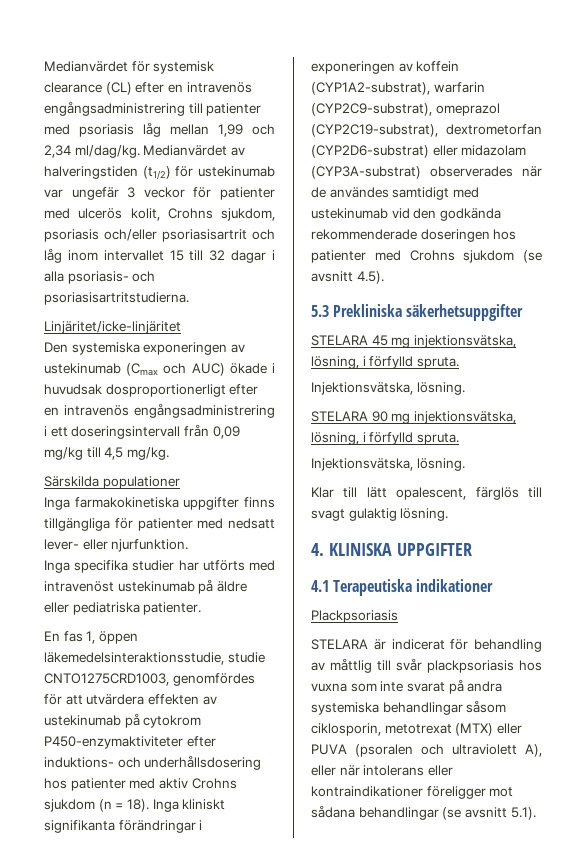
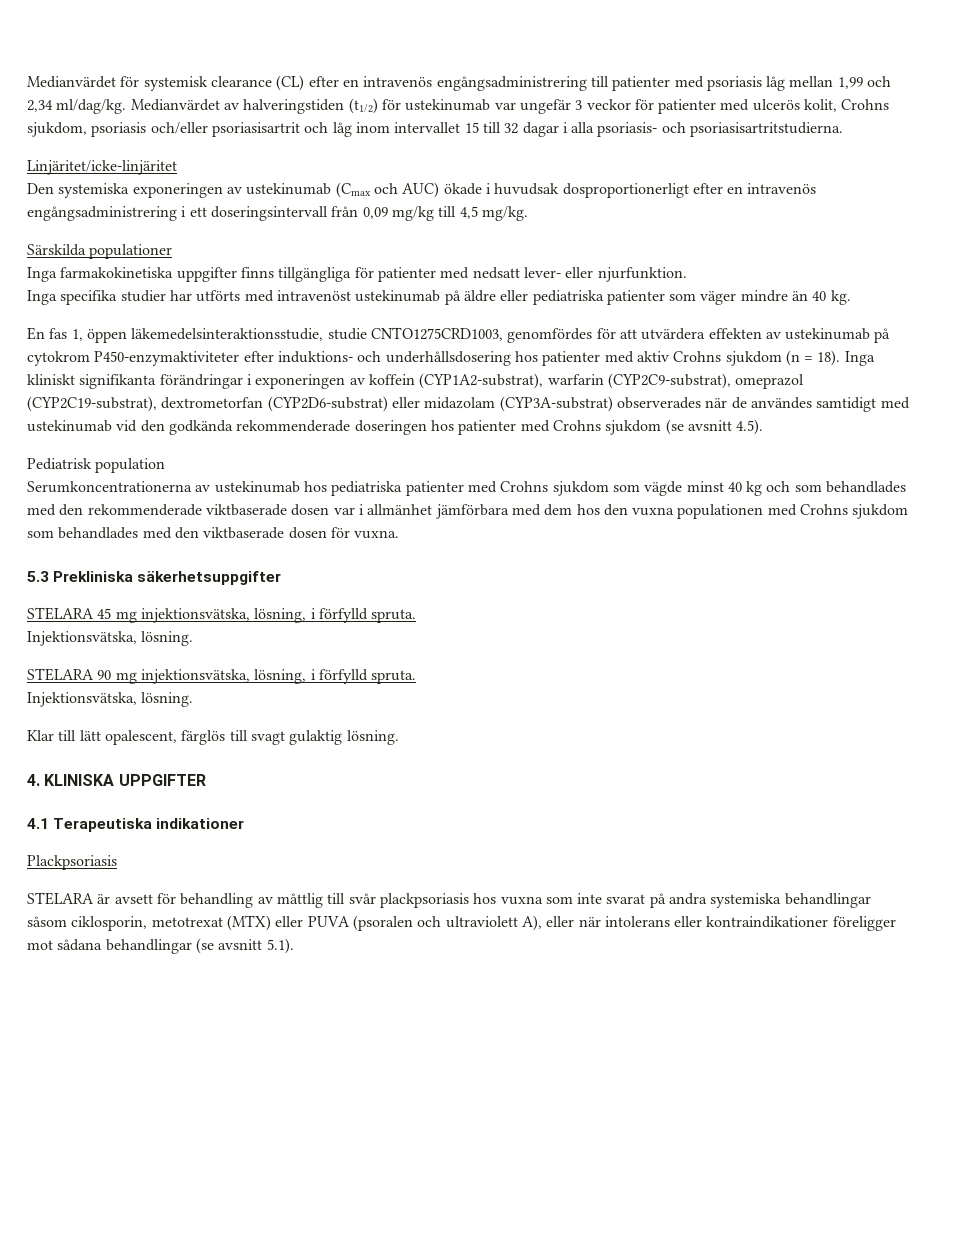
[143,602,202,615] patienter. -> [606,290,851,305] patienter som väger mindre än 40 kg.
(384, 277) none -> [27,458,166,473] [27,481,907,496] [27,504,909,519] [27,527,400,539] // Pediatrisk population // Serumkoncentrationerna av ustekinumab hos pediatriska patienter med Crohns sjukdom som vägde minst 40 kg och som behandlades med den rekommenderade viktbaserade dosen var i allmänhet jämförbara med dem hos den vuxna populationen med Crohns sjukdom som behandlades med den viktbaserade dosen för vuxna.
[391,639,445,650] indicerat -> [114,894,153,904] avsett

